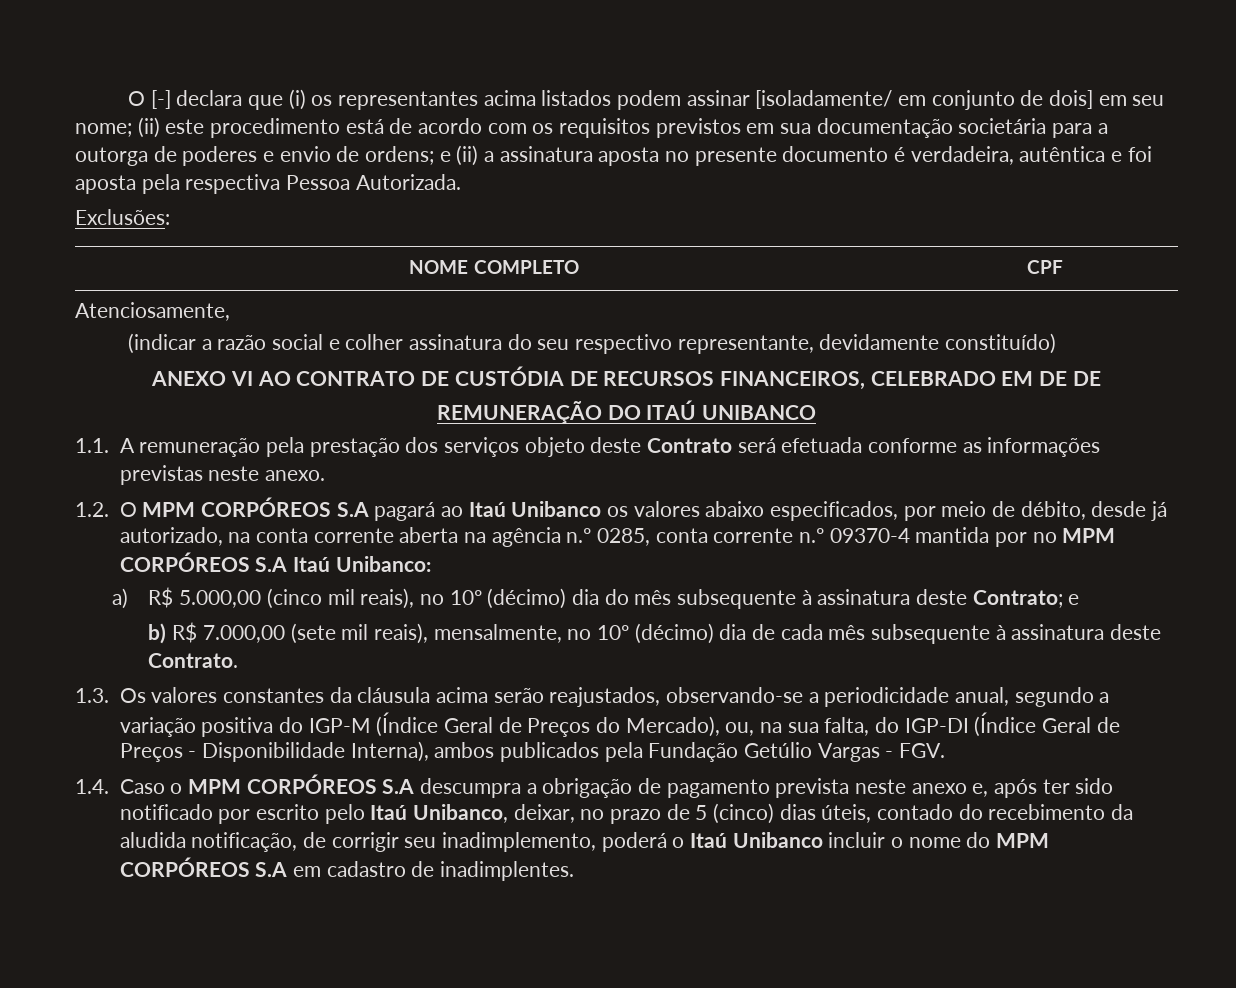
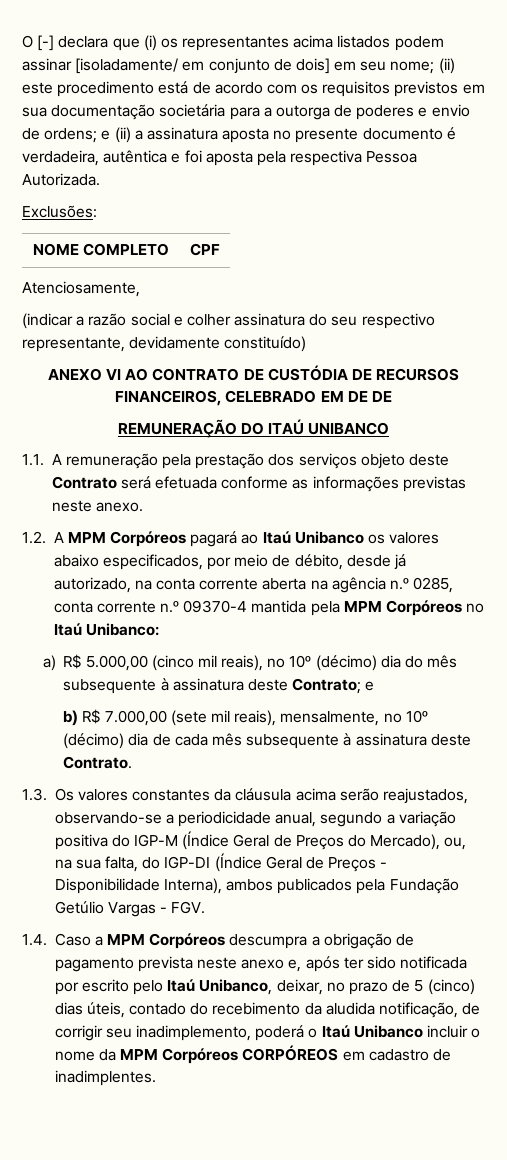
[119,497,369,517] O MPM CORPÓREOS S.A -> [53,531,187,547] A MPM Corpóreos
[994,528,1116,547] [119,552,288,572] por no MPM CORPÓREOS S.A -> [310,600,485,616] pela MPM Corpóreos no
[170,774,415,794] o MPM CORPÓREOS S.A -> [94,933,226,949] a MPM Corpóreos
[119,804,213,820] notificado -> [400,956,468,969] notificada
[966,832,1049,848] [119,857,288,877] do MPM CORPÓREOS S.A -> [98,1045,339,1064] da MPM Corpóreos CORPÓREOS

